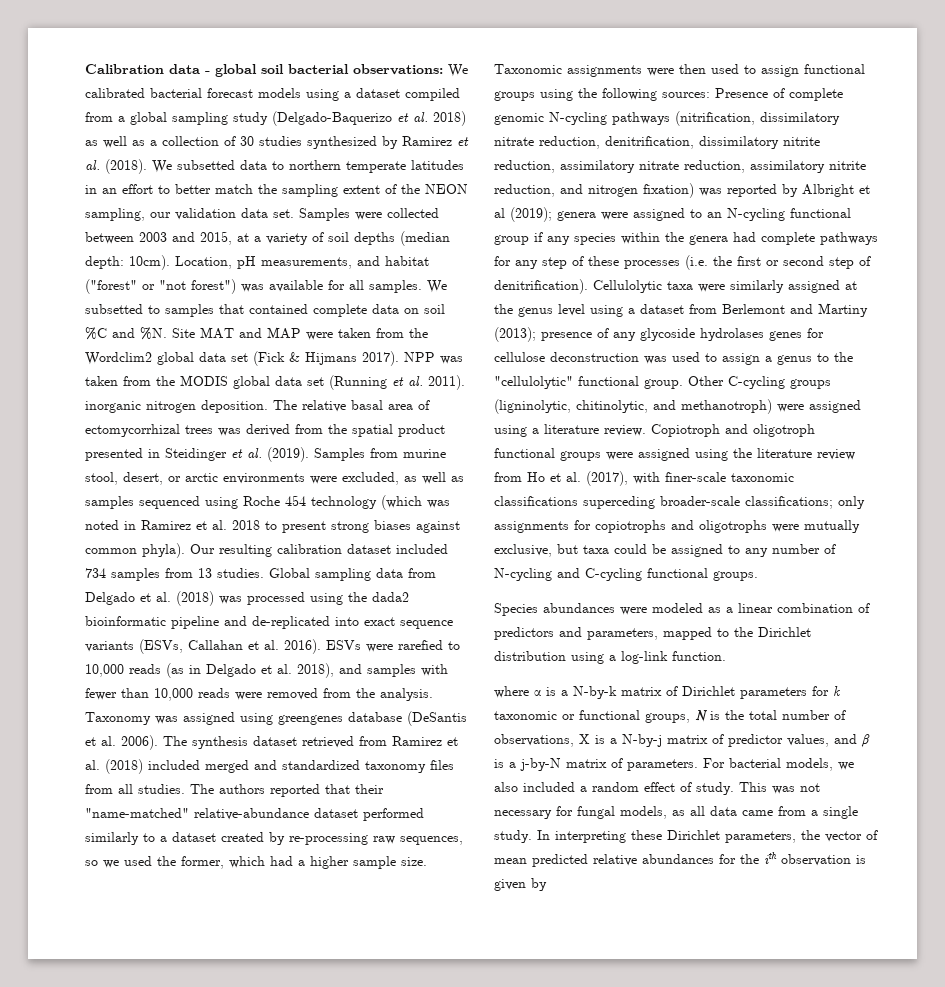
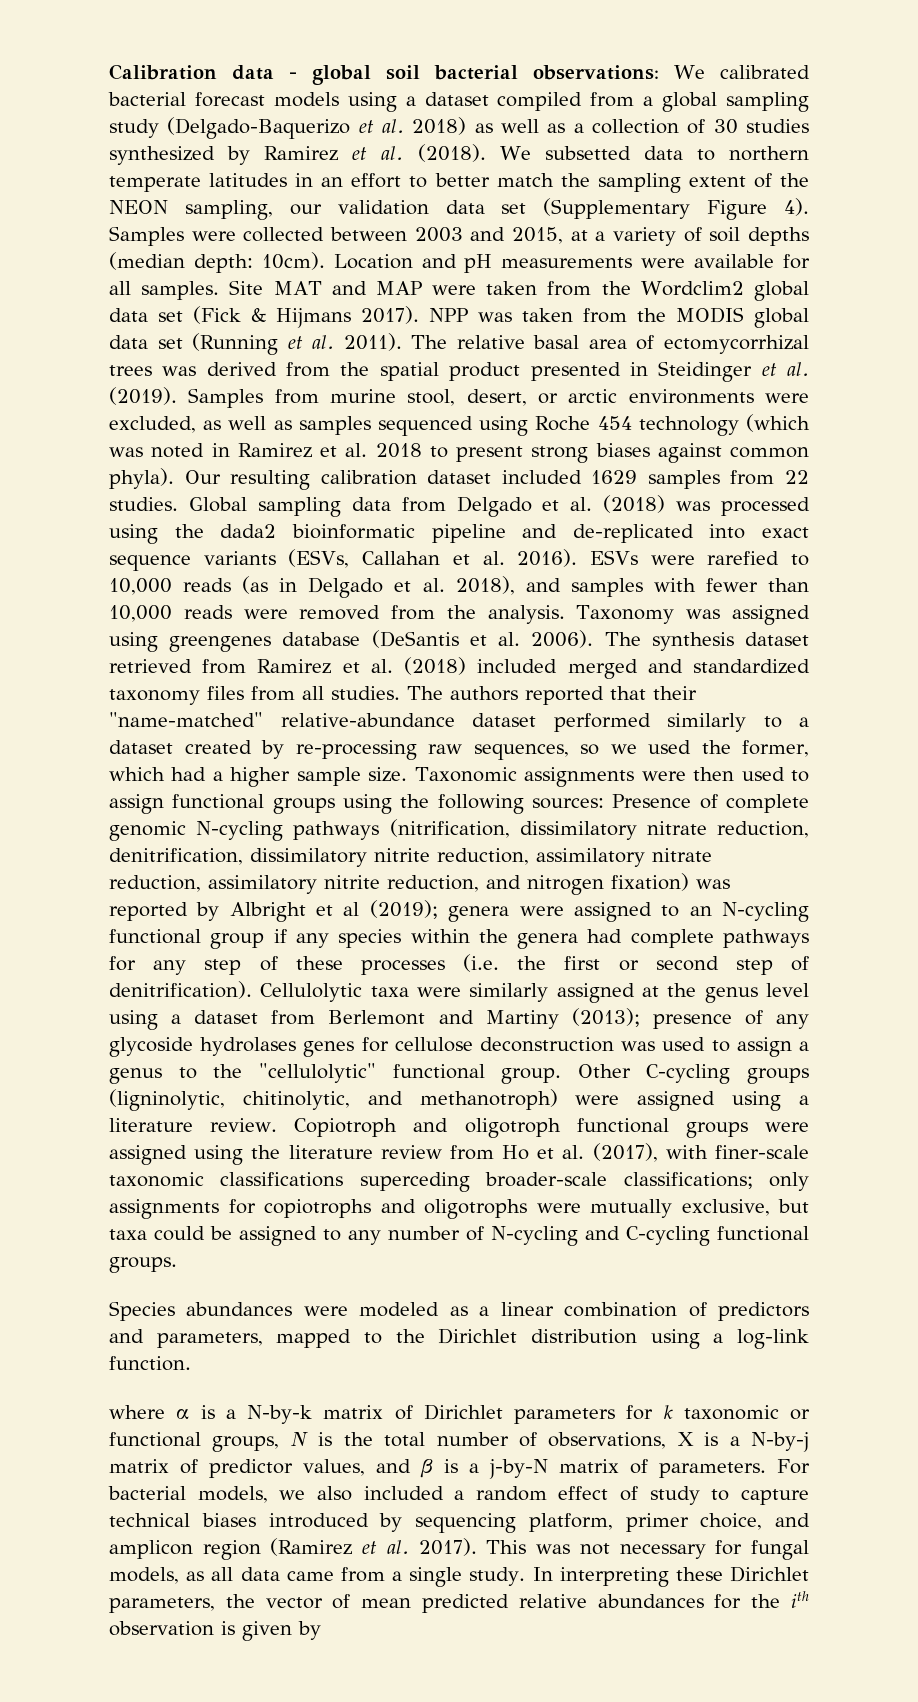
[273,209,294,218] set. -> [501,198,809,220] set (Supplementary Figure 4).
[175,256,429,269] [85,279,447,294] [85,304,445,317] [85,327,167,340] Location, pH measurements, and habitat ("forest" or "not forest") was available for all samples. We subsetted to samples that contained complete data on soil %C and %N. -> [333,254,811,273] [109,281,220,300] Location and pH measurements were available for all samples.
[85,400,268,413] inorganic nitrogen deposition. -> (402, 342) none
[85,568,106,578] 734 -> [591,470,638,484] 1629
[198,568,212,578] 13 -> [784,470,809,484] 22
[696,782,734,795] study. -> [649,1486,809,1505] [109,1513,810,1533] [109,1538,477,1560] study to capture technical biases introduced by sequencing platform, primer choice, and amplicon region (Ramirez et al. 2017).

